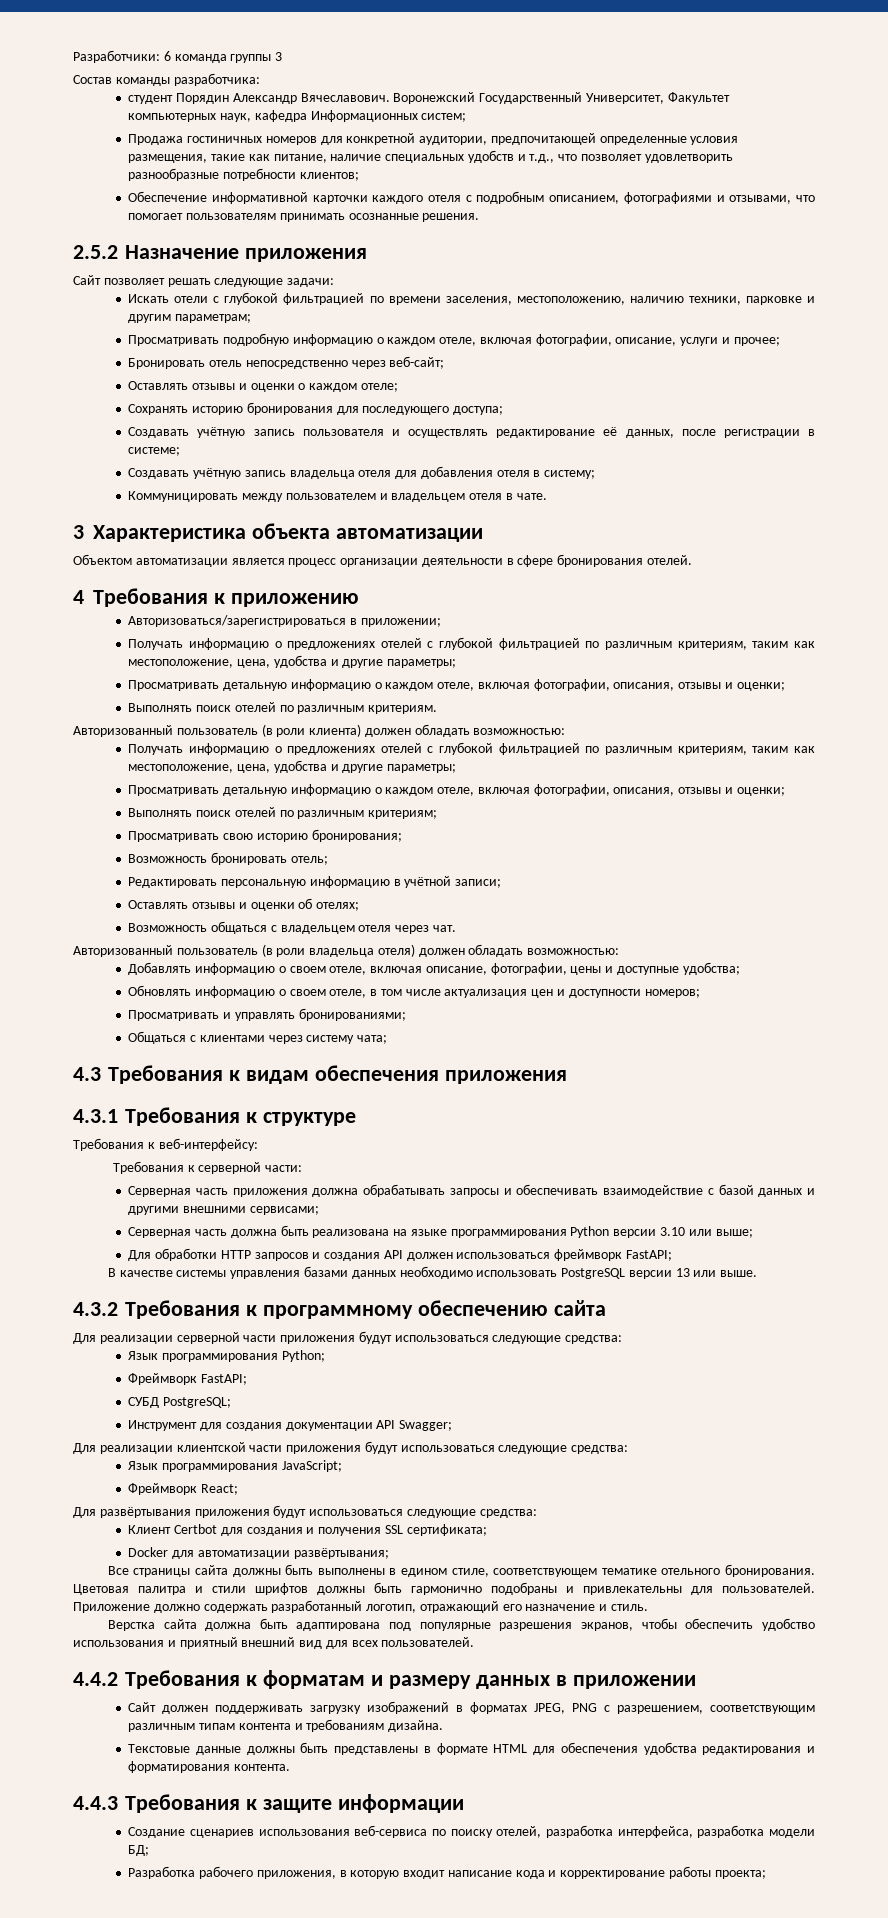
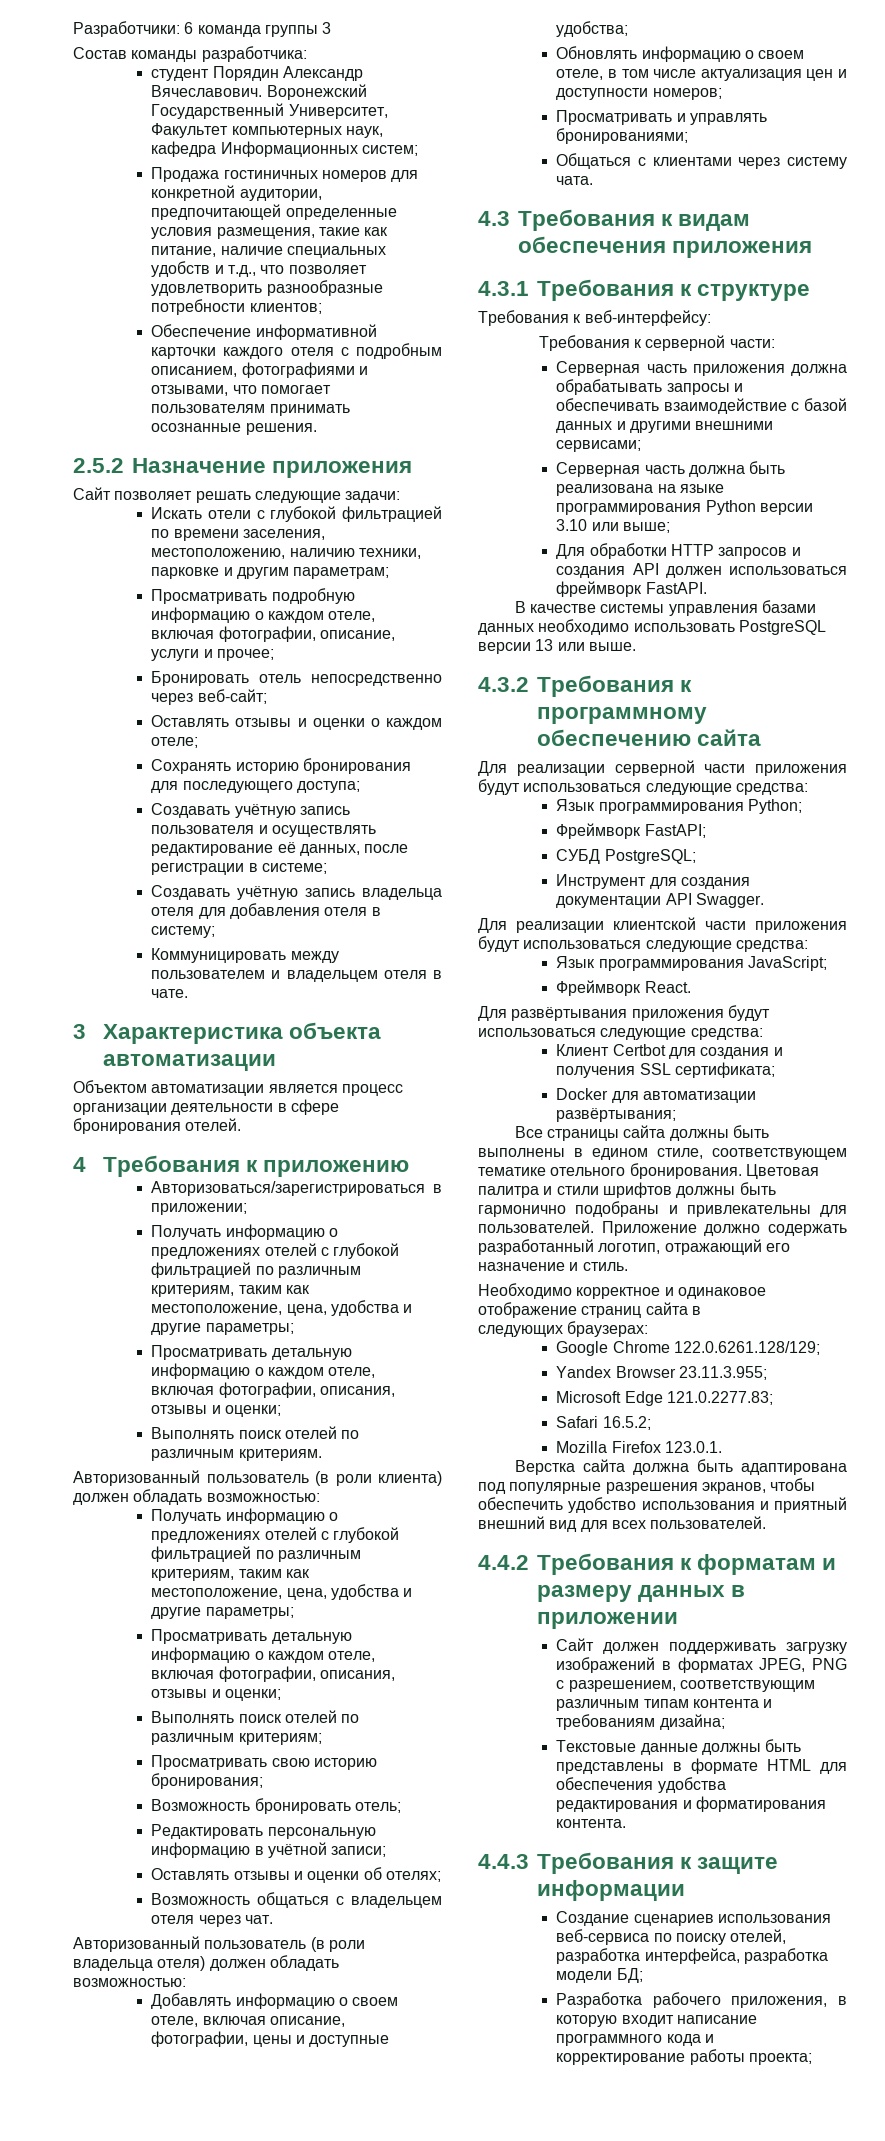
[357,1035,388,1044] чата; -> [556,176,594,185] чата.
[626,1250,673,1261] FastAPI; -> [645,582,707,594] FastAPI.
[399,1420,453,1431] Swagger; -> [695,893,764,908] Swagger.
[201,1484,239,1495] React; -> [644,981,691,993] React.
(649, 1607) none -> [478,1283,766,1299] [478,1302,701,1318] [478,1321,649,1337] [556,1341,820,1356] [556,1366,767,1380] [556,1391,773,1406] [556,1416,651,1430] [556,1441,722,1453] // Необходимо корректное и одинаковое отображение страниц сайта в // следующих браузерах: // Google Chrome 122.0.6261.128/129; // Yandex Browser 23.11.3.955; // Microsoft Edge 121.0.2277.83; // Safari 16.5.2; // Mozilla Firefox 123.0.1.
[388,1720,444,1732] дизайна. -> [659,1714,725,1730] дизайна;
(512, 1873) none -> [556,2034,663,2046] программного

